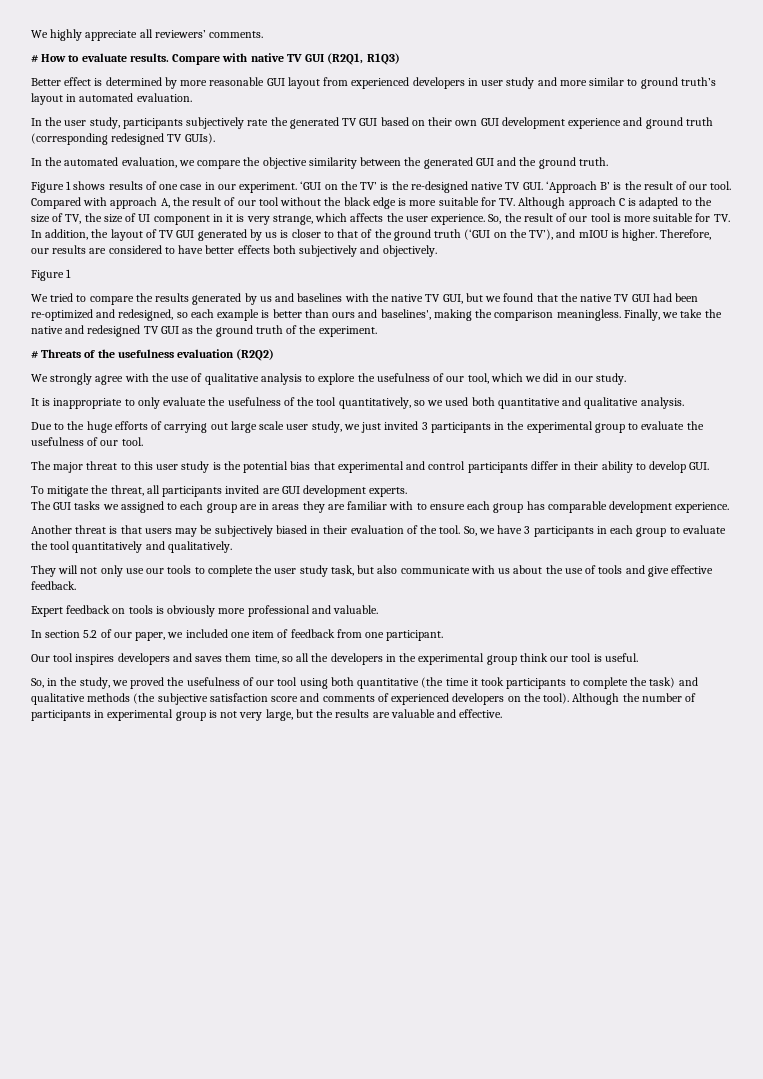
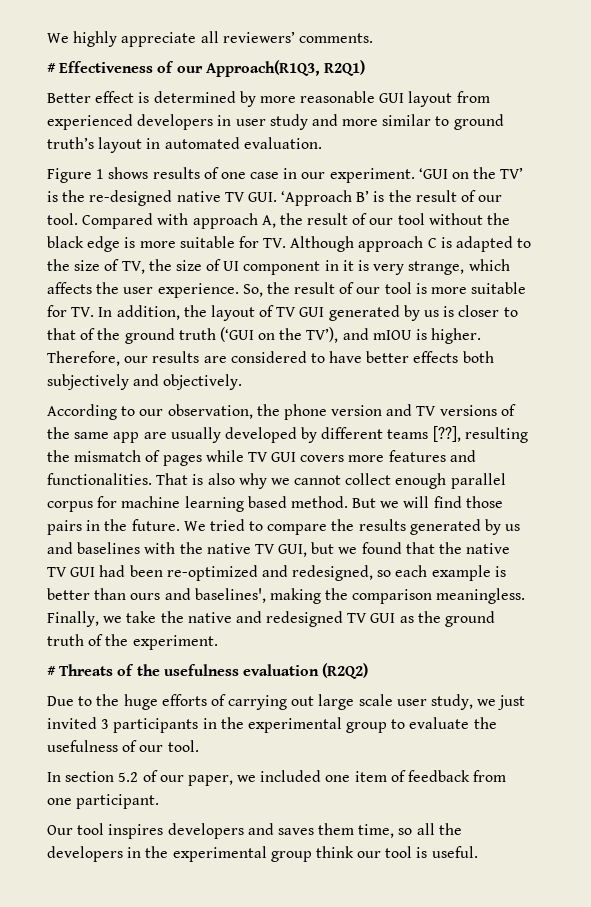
[41,53,400,65] How to evaluate results. Compare with native TV GUI (R2Q1, R1Q3) -> [59,60,365,77] Effectiveness of our Approach(R1Q3, R2Q1)
[31,117,713,129] [31,133,215,145] [31,157,608,169] // In the user study, participants subjectively rate the generated TV GUI based on their own GUI development experience and ground truth (corresponding redesigned TV GUIs). // In the automated evaluation, we compare the objective similarity between the generated GUI and the ground truth. -> (322, 143) none
[31,269,72,281] Figure 1 // -> [47,404,516,420] [47,426,528,443] [47,450,476,466] [47,473,506,489] [47,496,503,512] [47,519,180,535] According to our observation, the phone version and TV versions of the same app are usually developed by different teams [??], resulting the mismatch of pages while TV GUI covers more features and functionalities. That is also why we cannot collect enough parallel corpus for machine learning based method. But we will find those pairs in the future.
[31,373,627,385] [31,397,684,409] // We strongly agree with the use of qualitative analysis to explore the usefulness of our tool, which we did in our study. // It is inappropriate to only evaluate the usefulness of the tool quantitatively, so we used both quantitative and qualitative analysis. -> (369, 671) none
[31,461,710,473] [31,485,408,497] [31,501,730,513] [31,525,726,537] [31,541,232,553] [31,565,714,577] [31,581,76,590] [31,605,379,617] // The major threat to this user study is the potential bias that experimental and control participants differ in their ability to develop GUI. // To mitigate the threat, all participants invited are GUI development experts. // The GUI tasks we assigned to each group are in areas they are familiar with to ensure each group has comparable development experience. // Another threat is that users may be subjectively biased in their evaluation of the tool. So, we have 3 participants in each group to evaluate the tool quantitatively and qualitatively. // They will not only use our tools to complete the user study task, but also communicate with us about the use of tools and give effective feedback. // Expert feedback on tools is obviously more professional and valuable. -> (199, 746) none
[31,677,698,689] [31,693,697,705] [31,709,503,721] // So, in the study, we proved the usefulness of our tool using both quantitative (the time it took participants to complete the task) and qualitative methods (the subjective satisfaction score and comments of experienced developers on the tool). Although the number of participants in experimental group is not very large, but the results are valuable and effective. -> (478, 852) none

